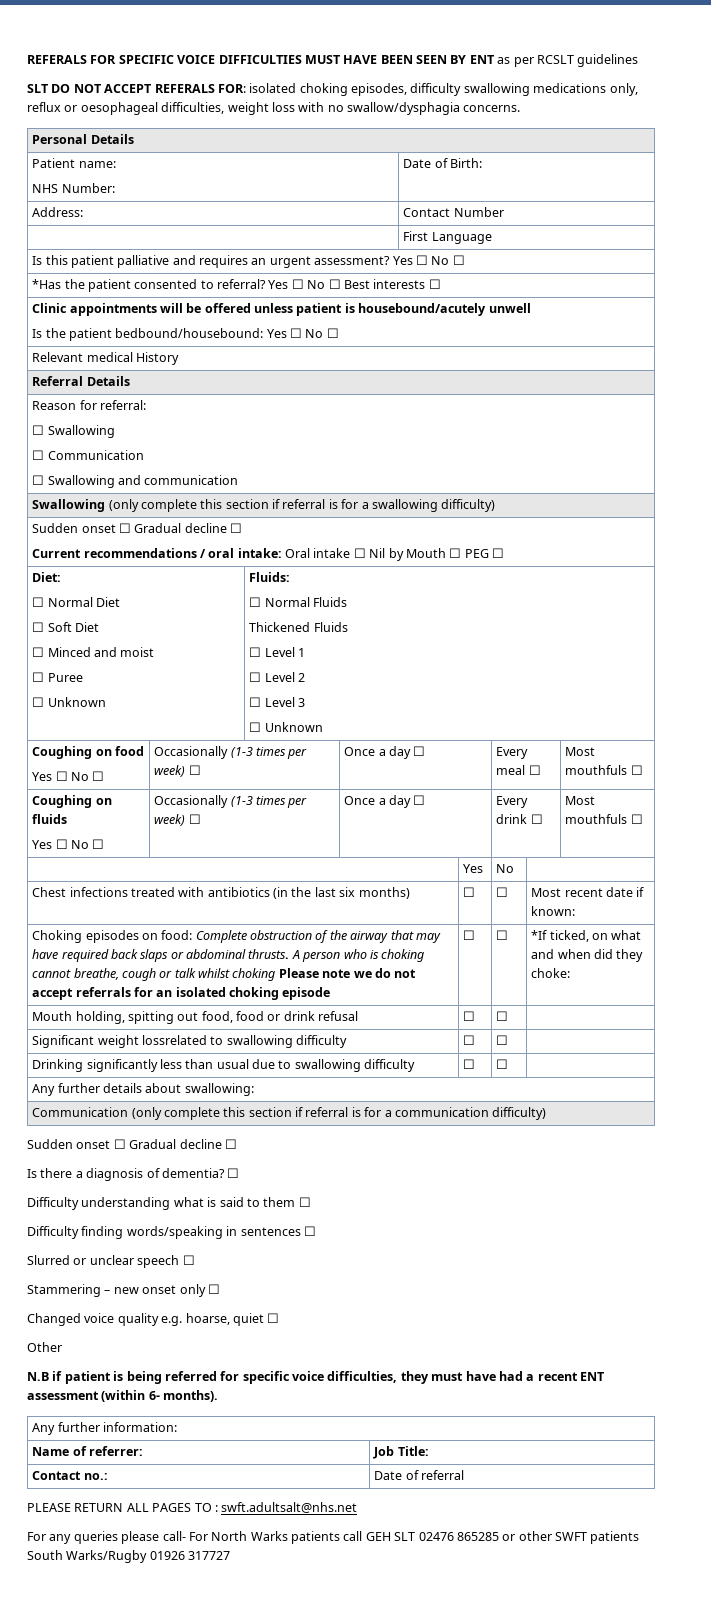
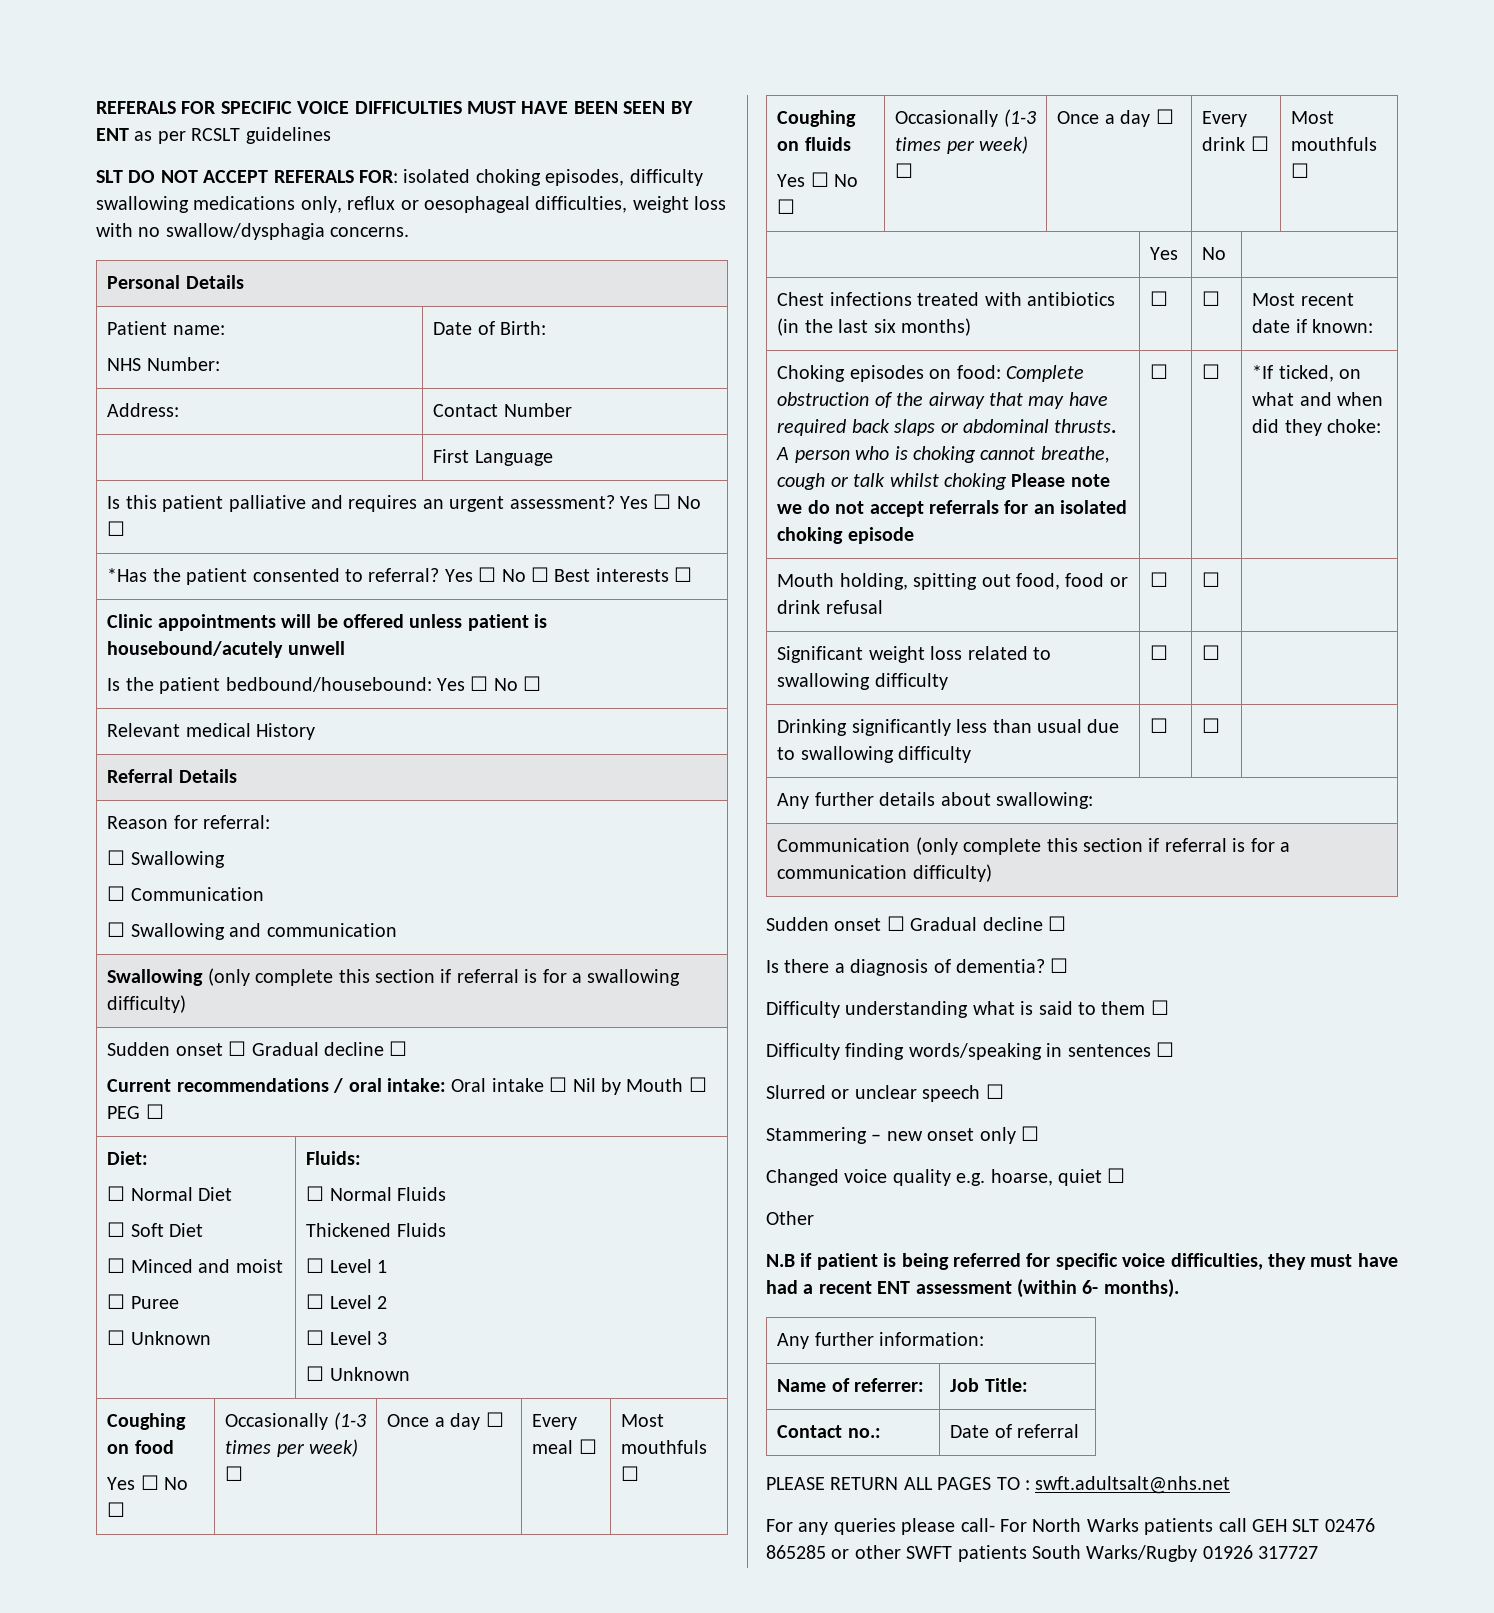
[141,1035,207,1045] lossrelated -> [930,646,1028,660] loss related

